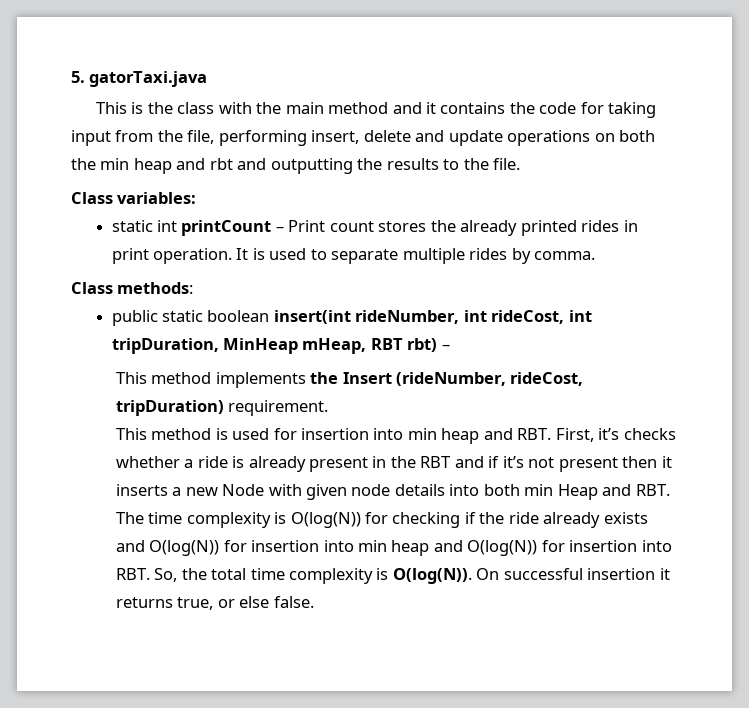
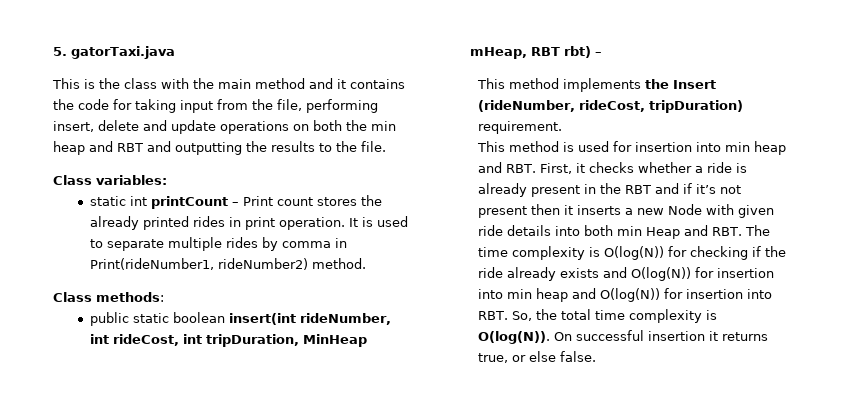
[209,158,233,170] rbt -> [117,143,143,152] RBT
[534,251,596,260] comma. -> [281,238,347,248] [89,258,366,270] comma in Print(rideNumber1, rideNumber2) method.
[598,428,620,440] it’s -> [575,163,585,173] it
[351,484,391,496] node -> [477,225,503,236] ride

